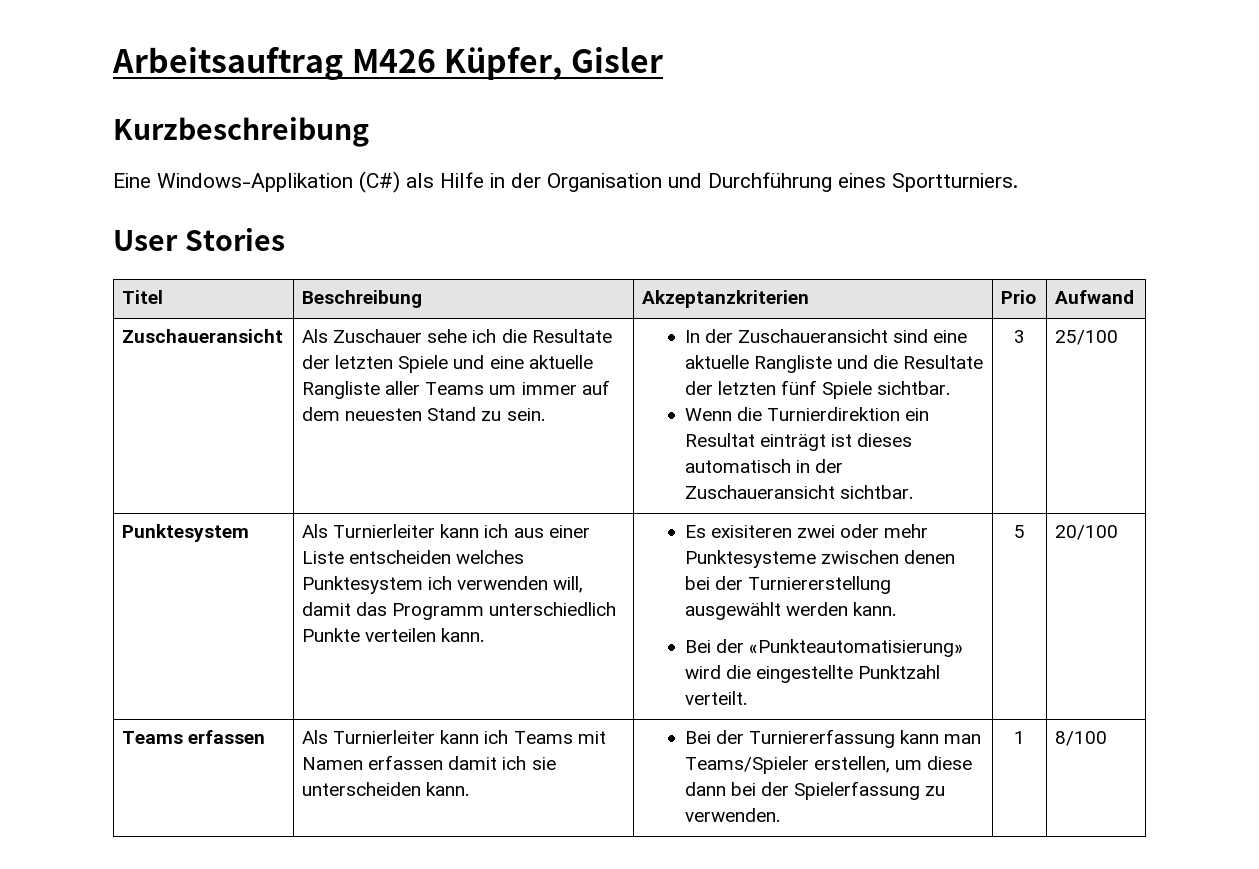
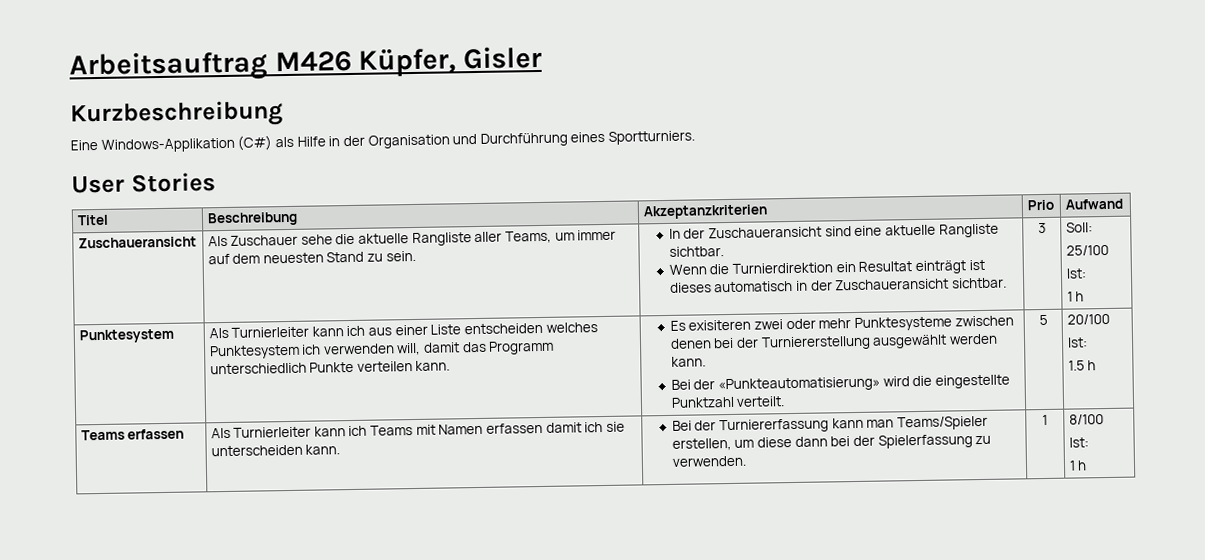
[472,329,612,343] [302,355,524,373] ich die Resultate der letzten Spiele und eine -> [335,233,356,245] die
[425,382,485,395] Teams -> [505,230,553,244] Teams,
[836,355,984,369] [684,380,872,399] und die Resultate der letzten fünf Spiele -> (999, 230) none
(1025, 336) none -> [1065,222,1093,233] Soll: //
(1119, 337) none -> [1065,268,1087,279] [1066,291,1085,302] // Ist: // 1 h
(1119, 532) none -> [1066,337,1088,348] [1067,360,1097,371] // Ist: // 1.5 h
(1108, 738) none -> [1068,437,1089,448] [1068,460,1088,471] // Ist: // 1 h

